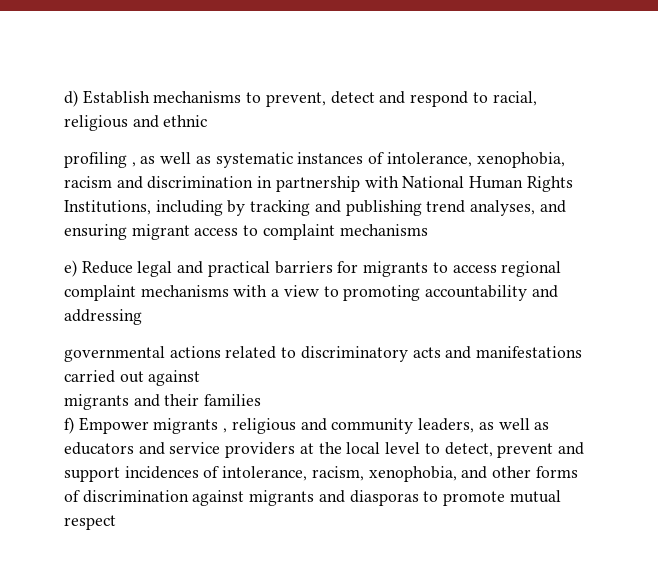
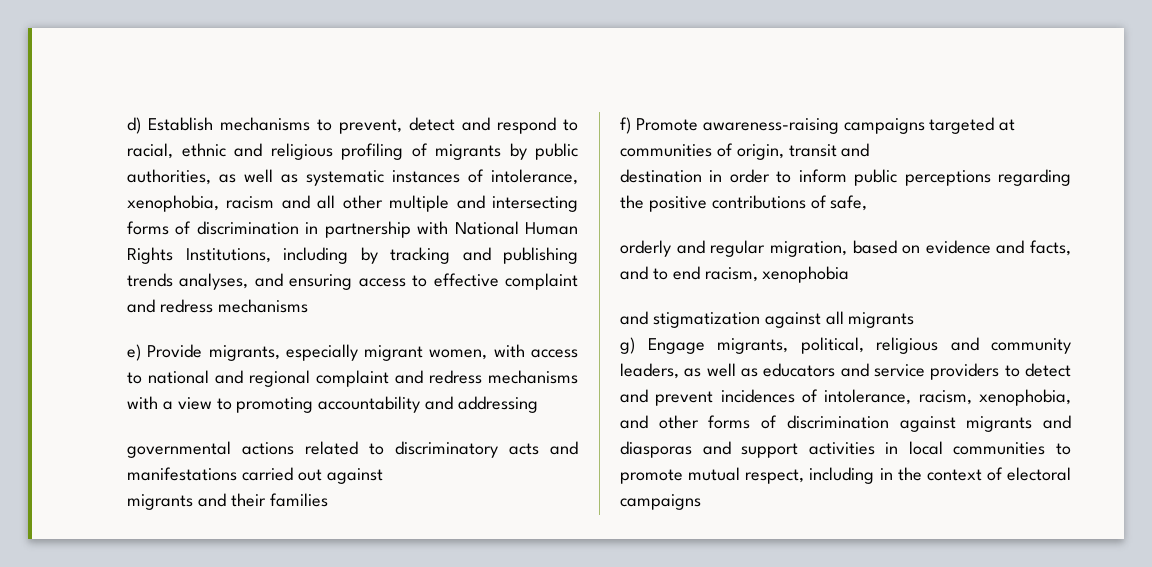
[64,115,208,131] [64,152,136,168] religious and ethnic // profiling , -> [181,143,578,160] [127,169,211,185] ethnic and religious profiling of migrants by public authorities,
(143, 182) none -> [317,195,579,212] [127,221,192,235] all other multiple and intersecting forms of
[426,200,466,213] trend -> [127,273,173,287] trends
[131,224,428,240] [64,260,562,277] [64,285,136,301] migrant access to complaint mechanisms // e) Reduce legal and practical barriers for migrants to access regional complaint -> [358,273,579,290] [127,299,308,313] [127,344,578,361] [127,370,482,387] access to effective complaint and redress mechanisms // e) Provide migrants, especially migrant women, with access to national and regional complaint and redress
[78,417,228,434] Empower migrants , -> [635,117,1016,134] [620,143,870,160] [620,169,1071,186] [620,195,868,212] [620,240,1071,257] [620,266,850,283] [620,311,915,328] [620,337,864,354] Promote awareness-raising campaigns targeted at communities of origin, transit and // destination in order to inform public perceptions regarding the positive contributions of safe, // orderly and regular migration, based on evidence and facts, and to end racism, xenophobia // and stigmatization against all migrants // g) Engage migrants, political,
[299,442,584,458] [64,467,120,482] at the local level to detect, prevent and support -> [1004,363,1071,377] [620,389,714,406] to detect and prevent
[423,490,561,506] [64,515,116,530] to promote mutual respect -> [702,441,1071,458] [620,467,1071,484] [620,494,701,510] and support activities in local communities to promote mutual respect, including in the context of electoral campaigns

